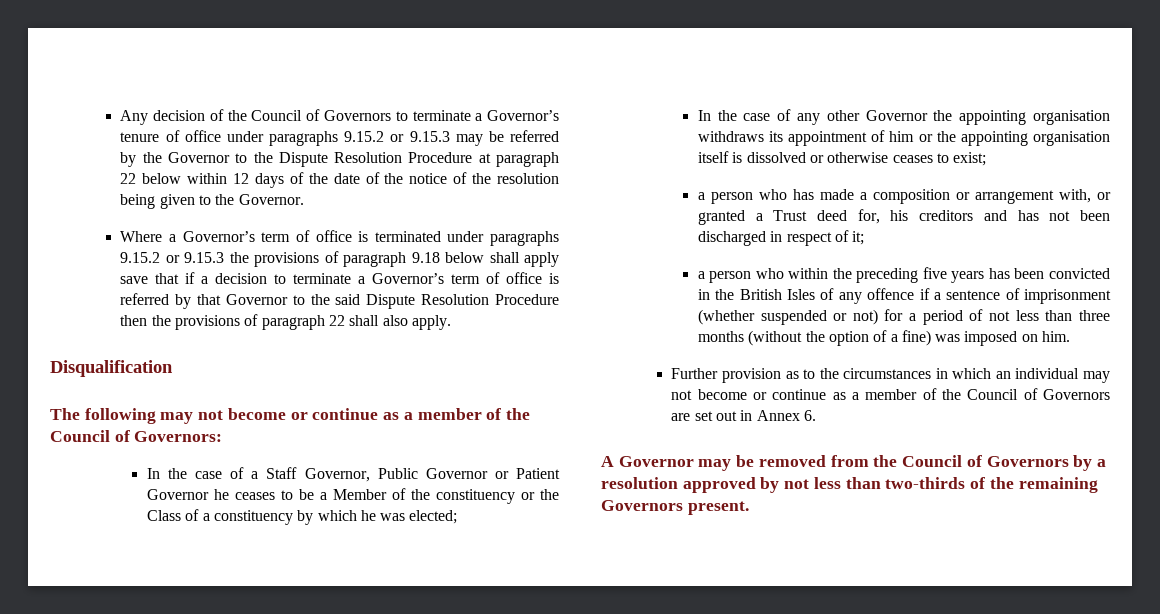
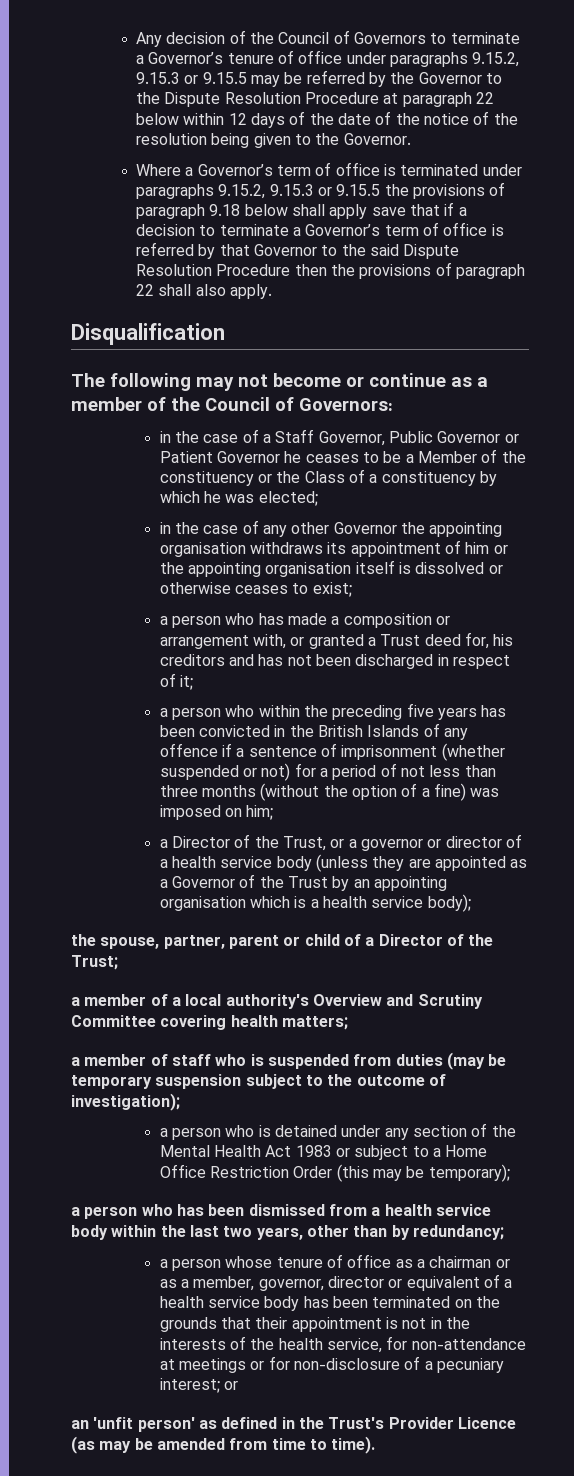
[344,131,450,142] 9.15.2 or 9.15.3 -> [472,52,520,67] [136,72,247,84] 9.15.2, 9.15.3 or 9.15.5
[120,252,225,263] 9.15.2 or 9.15.3 -> [218,184,381,199] 9.15.2, 9.15.3 or 9.15.5
[146,468,160,479] In -> [159,431,171,443] in
[697,110,711,121] In -> [159,522,171,534] in
[787,289,816,300] Isles -> [367,725,420,737] Islands
[1042,331,1071,342] [671,368,1110,383] [671,388,1110,400] [671,410,817,421] [601,455,1106,471] [601,477,1098,493] [601,500,749,515] him. // Further provision as to the circumstances in which an individual may not become or continue as a member of the Council of Governors are set out in Annex 6. // A Governor may be removed from the Council of Governors by a resolution approved by not less than two-thirds of the remaining Governors present. -> [246,805,274,820] [159,834,522,851] [159,854,528,872] [159,874,447,891] [159,894,471,912] [71,934,494,949] [71,955,118,970] [71,994,483,1009] [71,1015,348,1030] [71,1052,507,1070] [71,1074,446,1089] [71,1093,180,1111] [159,1123,516,1140] [159,1145,488,1160] [159,1164,510,1182] [71,1204,491,1219] [71,1225,504,1240] [159,1254,510,1271] [159,1274,513,1291] [159,1296,500,1311] [159,1317,470,1332] [159,1336,526,1353] [159,1356,504,1373] [159,1378,239,1393] [71,1417,516,1432] [71,1436,376,1454] him; // a Director of the Trust, or a governor or director of a health service body (unless they are appointed as a Governor of the Trust by an appointing organisation which is a health service body); // the spouse, partner, parent or child of a Director of the Trust; // a member of a local authority's Overview and Scrutiny Committee covering health matters; // a member of staff who is suspended from duties (may be temporary suspension subject to the outcome of investigation); // a person who is detained under any section of the Mental Health Act 1983 or subject to a Home Office Restriction Order (this may be temporary); // a person who has been dismissed from a health service body within the last two years, other than by redundancy; // a person whose tenure of office as a chairman or as a member, governor, director or equivalent of a health service body has been terminated on the grounds that their appointment is not in the interests of the health service, for non-attendance at meetings or for non-disclosure of a pecuniary interest; or // an 'unfit person' as defined in the Trust's Provider Licence (as may be amended from time to time).

